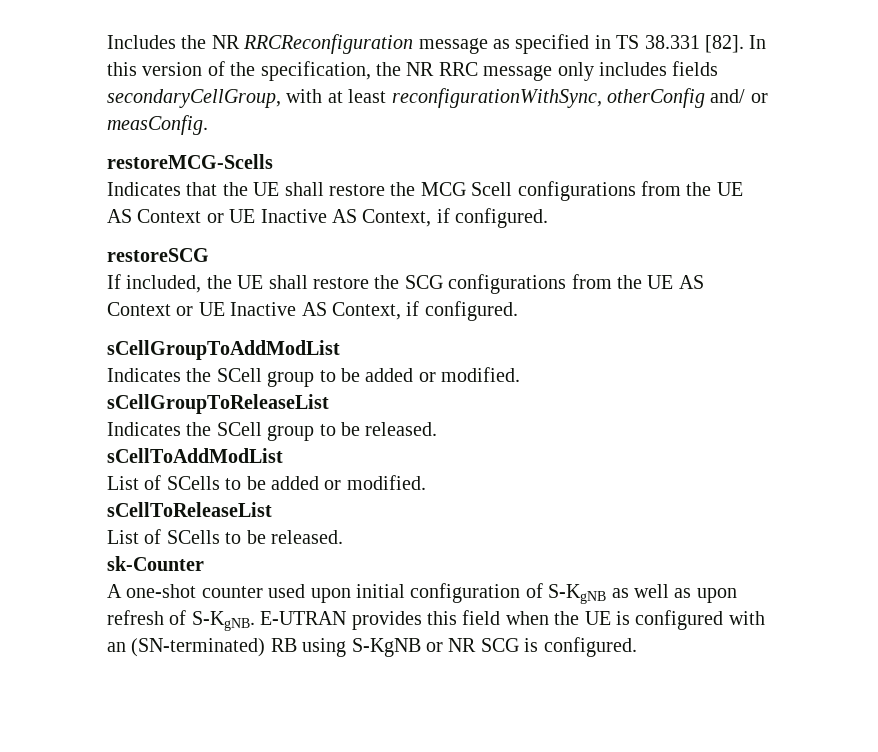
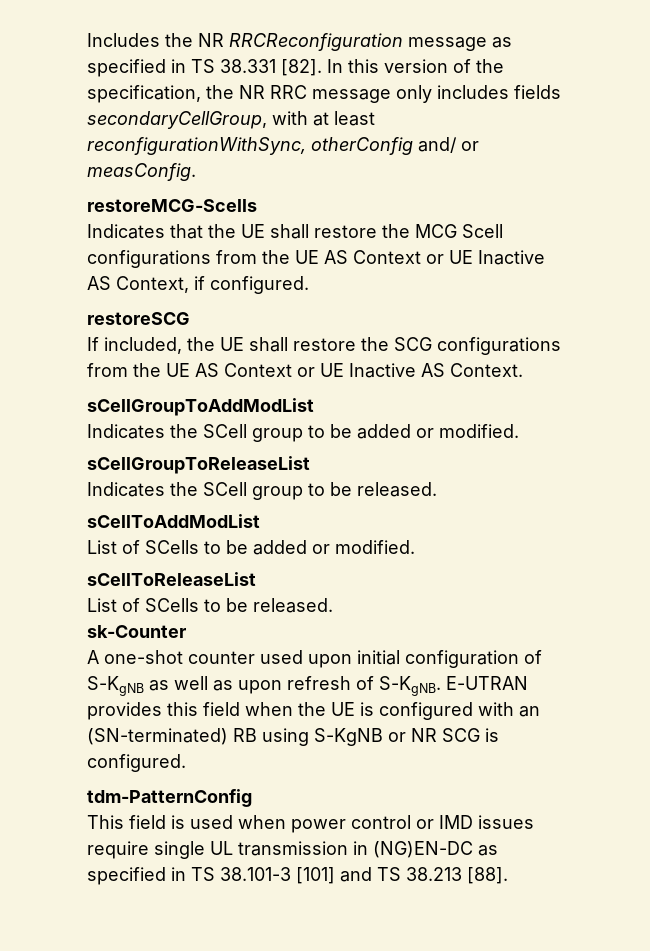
[332,301,518,321] Context, if configured. -> [450,363,523,377] Context.
(637, 647) none -> [87,789,252,807] [87,815,534,833] [87,841,498,859] [87,867,508,885] // tdm-PatternConfig // This field is used when power control or IMD issues require single UL transmission in (NG)EN-DC as specified in TS 38.101-3 [101] and TS 38.213 [88].

